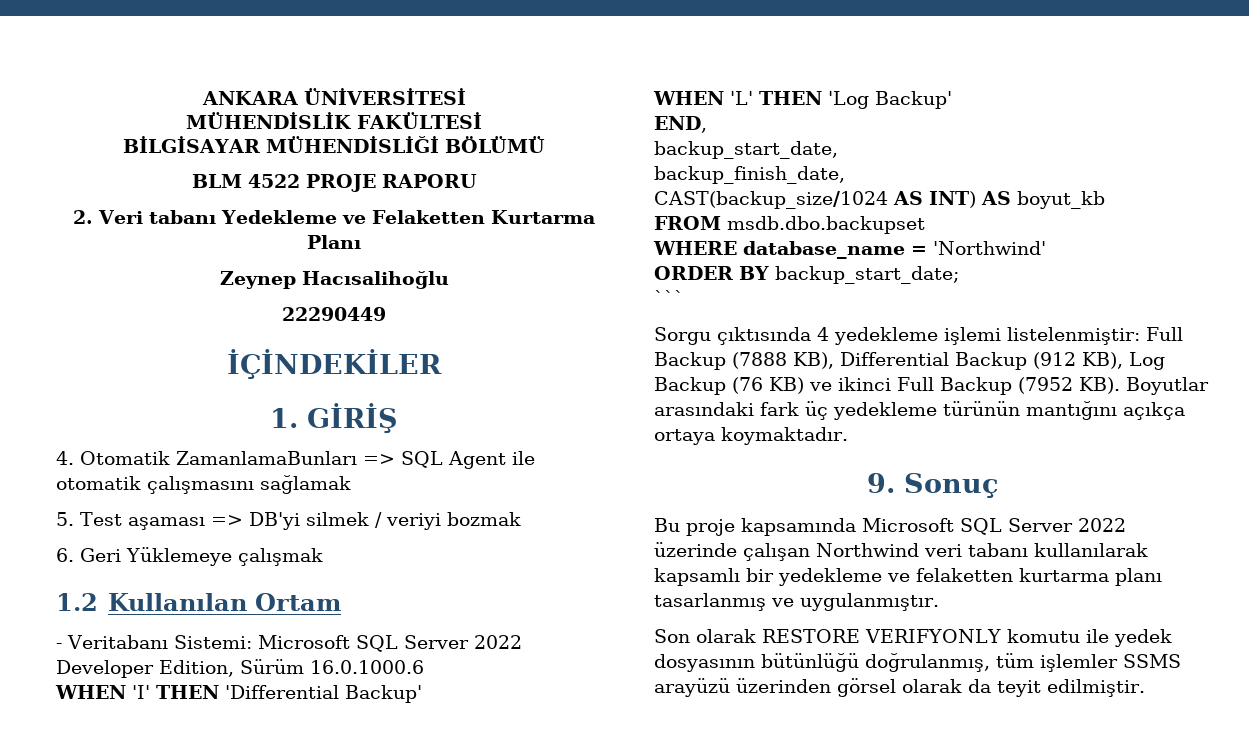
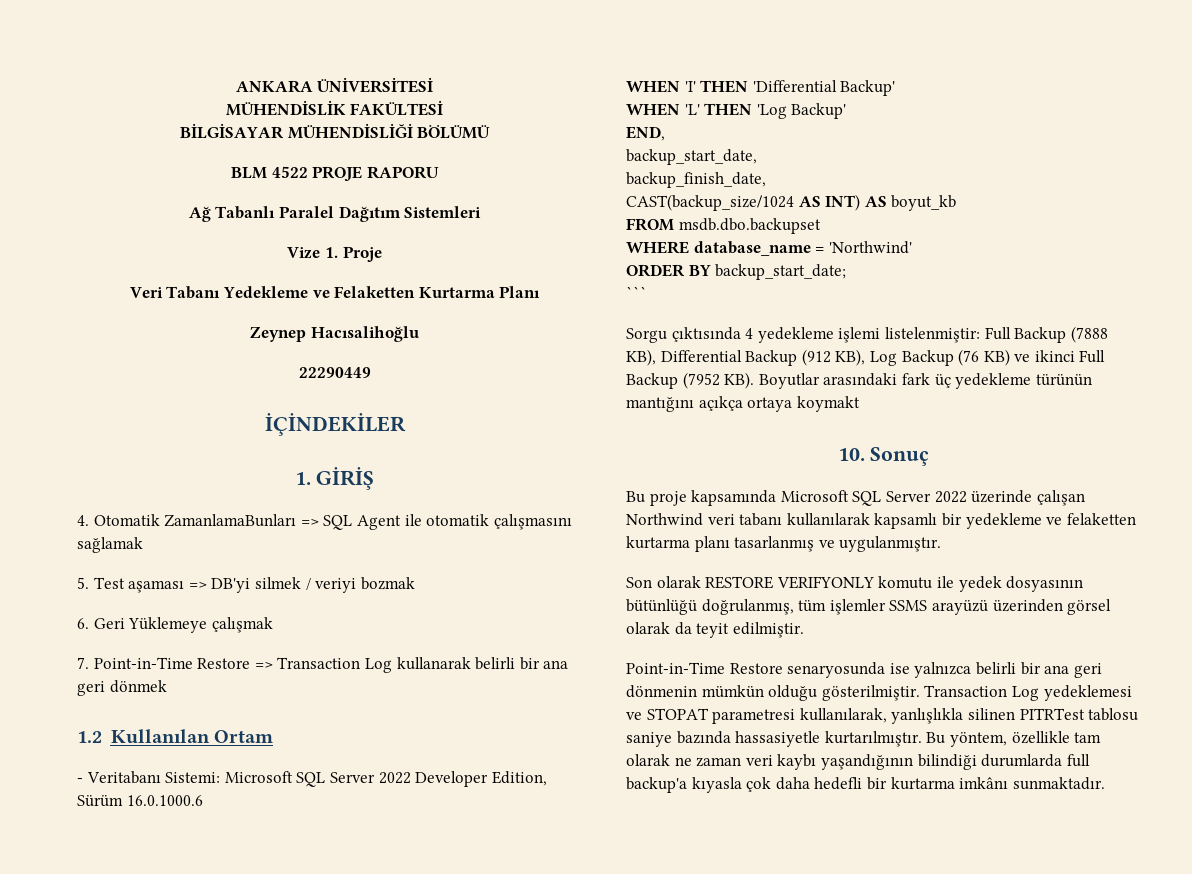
[73,210,217,224] 2. Veri tabanı -> [188,206,482,222] [287,246,382,262] [129,286,221,299] Ağ Tabanlı Paralel Dağıtım Sistemleri // Vize 1. Proje // Veri Tabanı
(323, 557) none -> [77,657,569,673] [77,680,167,696] // 7. Point-in-Time Restore => Transaction Log kullanarak belirli bir ana geri dönmek
[721,427,848,445] [866,473,895,493] koymaktadır. // 9. -> [796,396,860,412] [837,448,865,461] koymakt // 10.
(1145, 688) none -> [626,662,1102,678] [626,685,1132,701] [626,708,1139,724] [626,731,1102,747] [626,754,1090,770] [626,777,1105,793] // Point-in-Time Restore senaryosunda ise yalnızca belirli bir ana geri dönmenin mümkün olduğu gösterilmiştir. Transaction Log yedeklemesi ve STOPAT parametresi kullanılarak, yanlışlıkla silinen PITRTest tablosu saniye bazında hassasiyetle kurtarılmıştır. Bu yöntem, özellikle tam olarak ne zaman veri kaybı yaşandığının bilindiği durumlarda full backup'a kıyasla çok daha hedefli bir kurtarma imkânı sunmaktadır.

